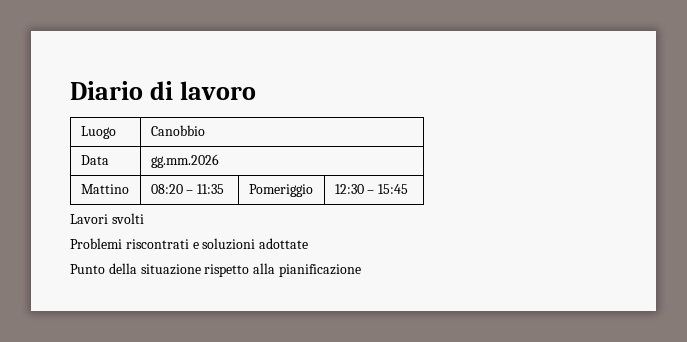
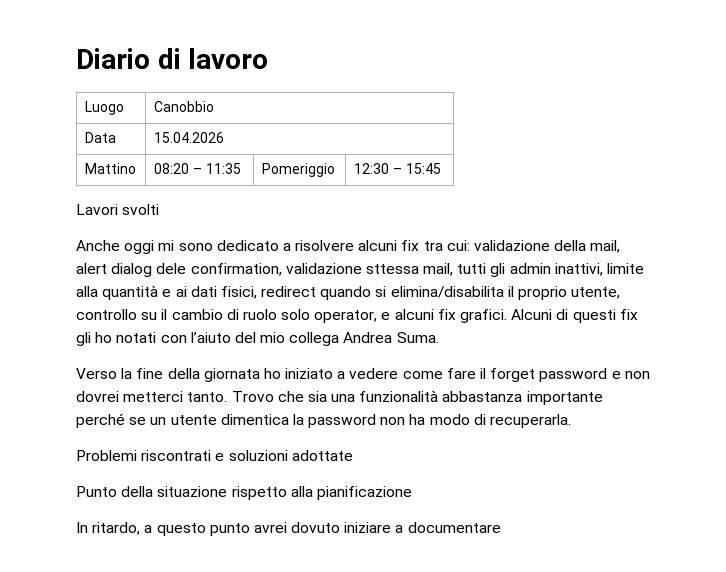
[150,154,219,168] gg.mm.2026 -> [153,132,224,143] 15.04.2026
(144, 218) none -> [76,240,621,254] [76,263,645,277] [76,285,621,300] [76,309,638,323] [76,332,439,346] [76,368,650,382] [76,390,603,405] [76,413,572,428] // Anche oggi mi sono dedicato a risolvere alcuni fix tra cui: validazione della mail, alert dialog dele confirmation, validazione sttessa mail, tutti gli admin inattivi, limite alla quantità e ai dati fisici, redirect quando si elimina/disabilita il proprio utente, controllo su il cambio di ruolo solo operator, e alcuni fix grafici. Alcuni di questi fix gli ho notati con l’aiuto del mio collega Andrea Suma. // Verso la fine della giornata ho iniziato a vedere come fare il forget password e non dovrei metterci tanto. Trovo che sia una funzionalità abbastanza importante perché se un utente dimentica la password non ha modo di recuperarla.
(361, 270) none -> [76,522,501,536] // In ritardo, a questo punto avrei dovuto iniziare a documentare

